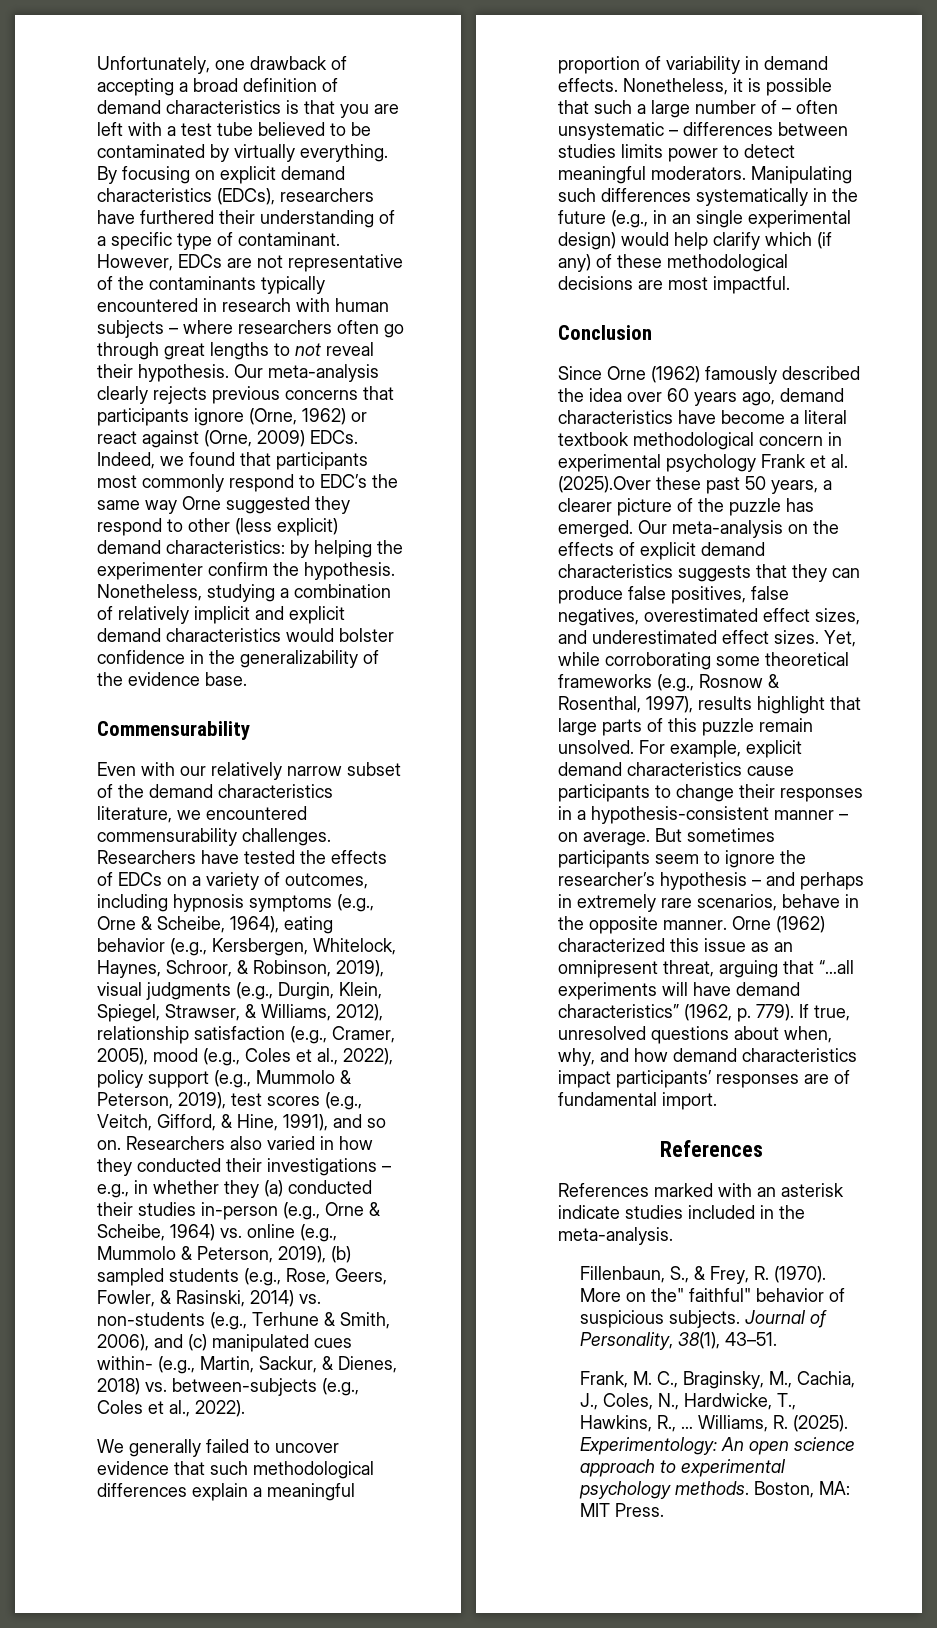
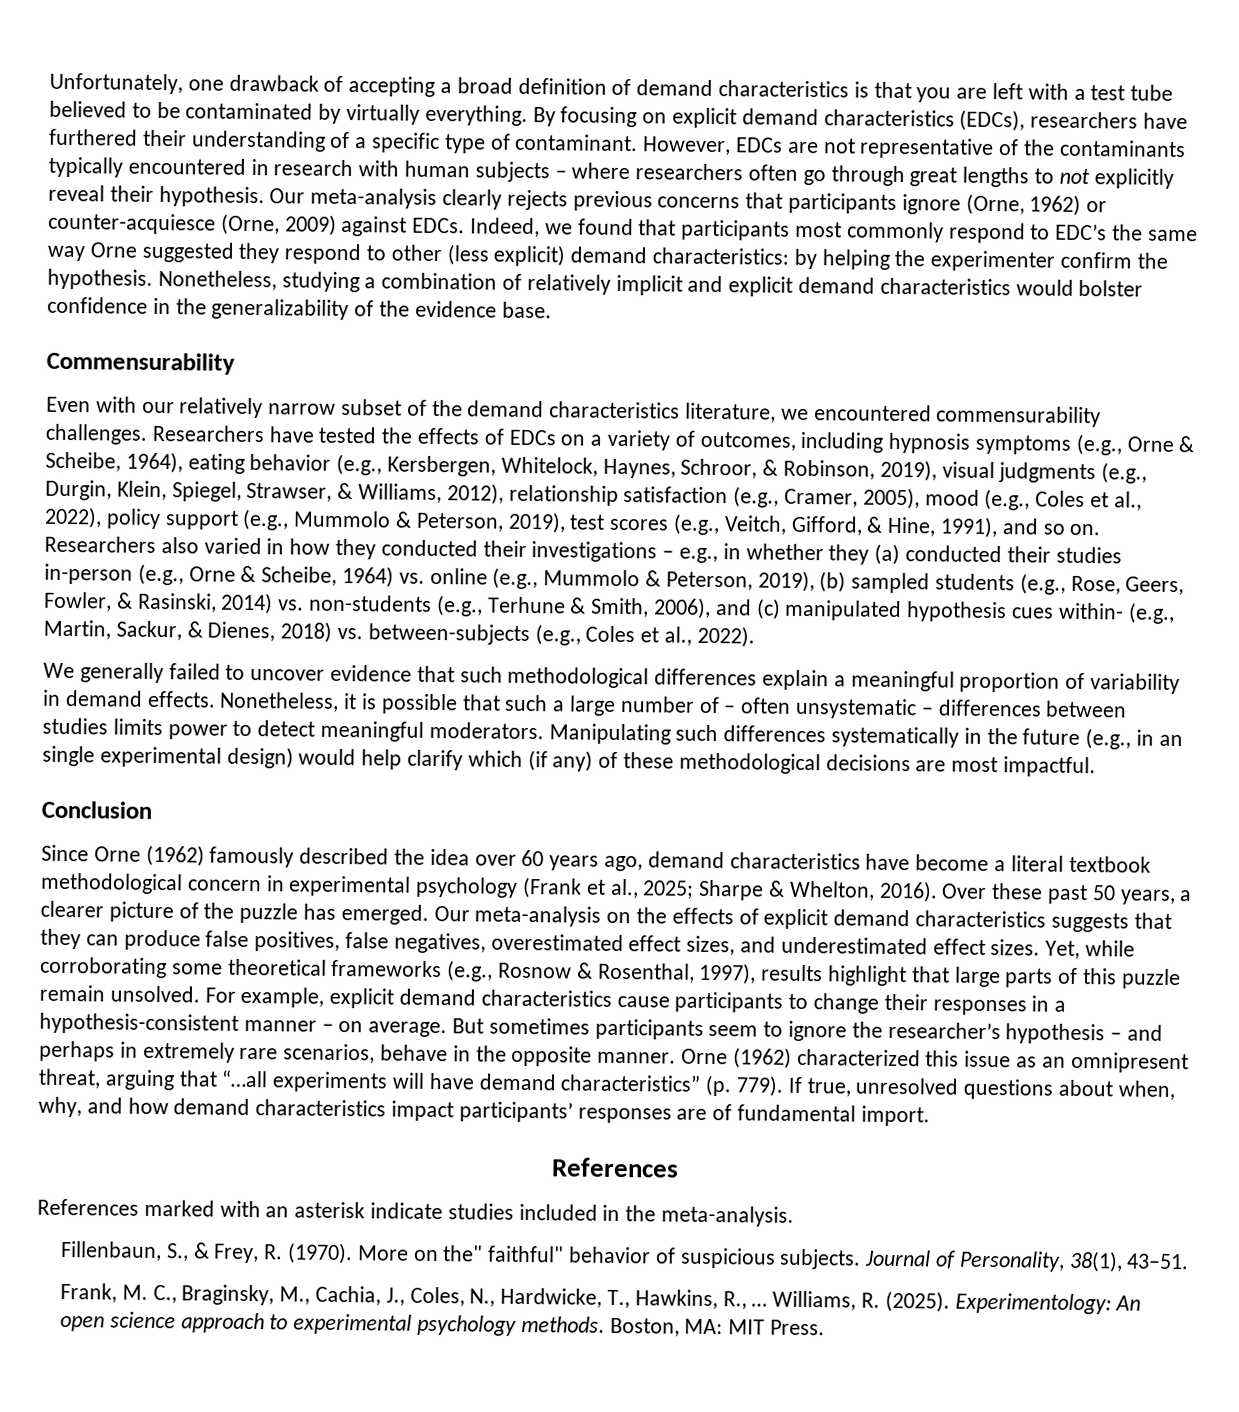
(321, 349) none -> [1093,168,1174,189] explicitly
[97,430,199,448] react against -> [48,212,216,235] counter-acquiesce
(305, 438) none -> [341,215,408,237] against
(309, 1343) none -> [906,601,1008,623] hypothesis
[761,454,848,468] [558,476,651,493] Frank et al. (2025).Over -> [522,876,988,903] (Frank et al., 2025; Sharpe & Whelton, 2016). Over
[684,1004,751,1022] (1962, p. -> [705,1074,733,1097] (p.

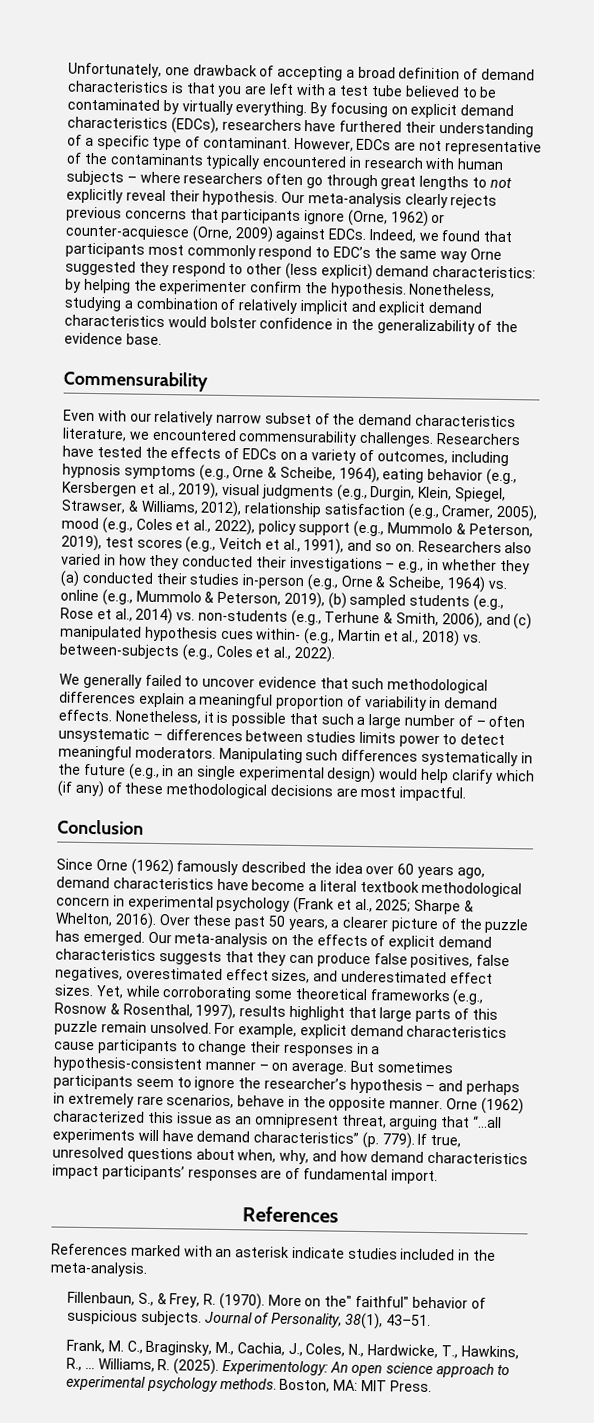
[387,455,876,480] Kersbergen, Whitelock, Haynes, Schroor, & Robinson, -> [62,481,176,497] Kersbergen et al.,
[723,515,937,537] Veitch, Gifford, & Hine, -> [219,537,301,553] Veitch et al.,
[1070,575,1185,596] [43,591,217,613] Rose, Geers, Fowler, & Rasinski, -> [60,607,133,622] Rose et al.,
[43,619,276,642] Martin, Sackur, & Dienes, -> [337,629,420,644] Martin et al.,

